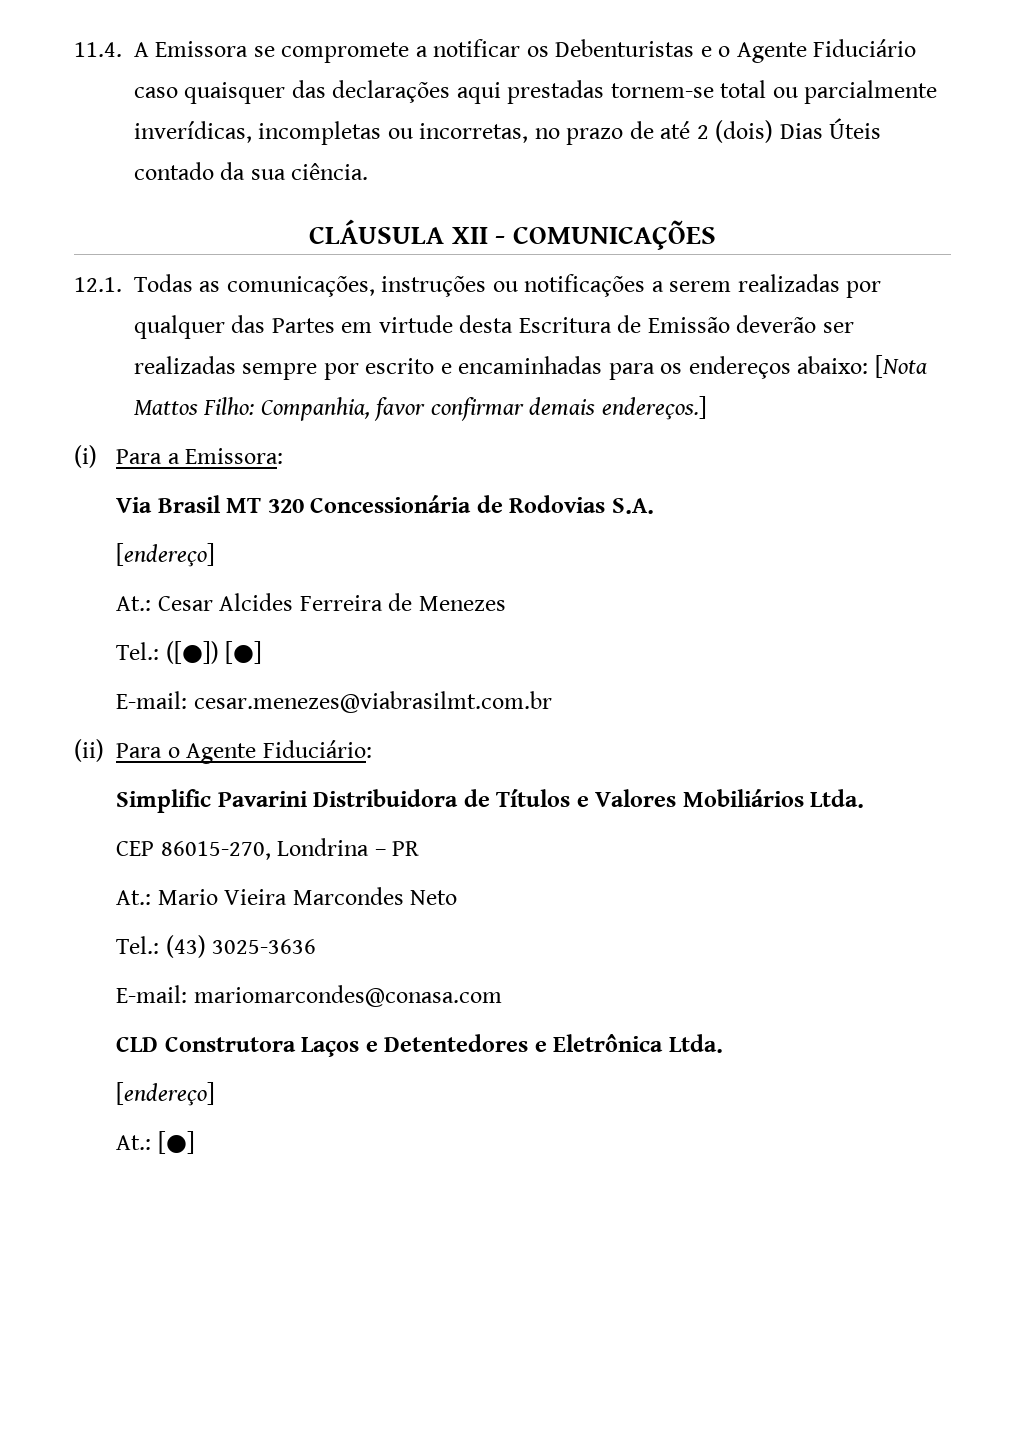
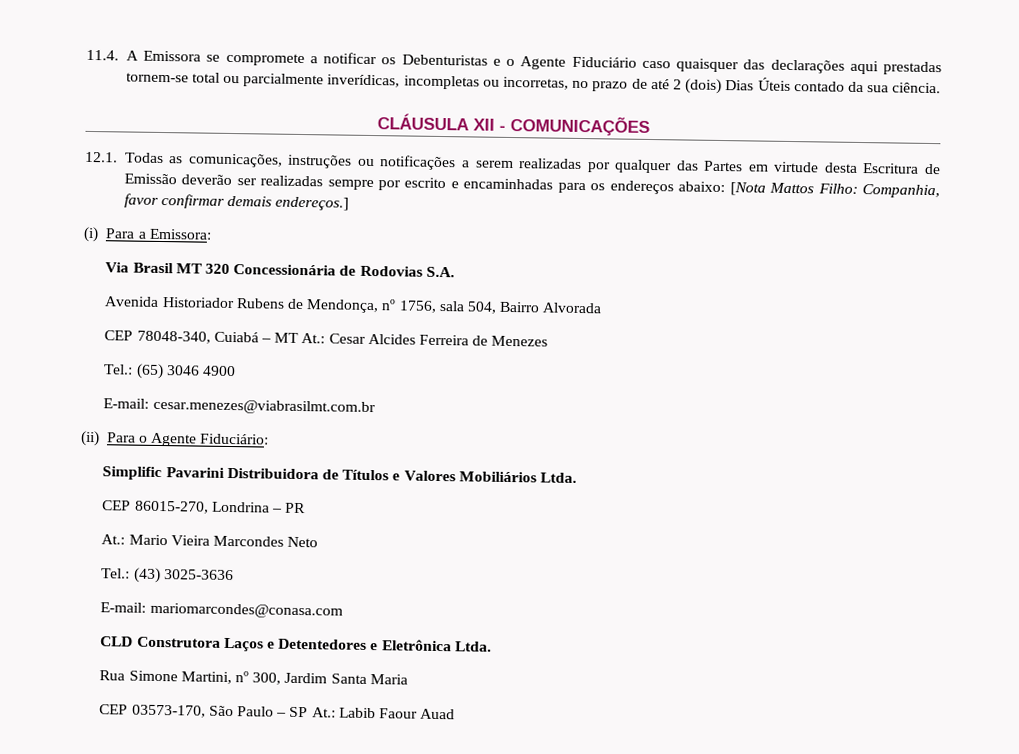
[116,543,216,567] [endereço] // -> [104,296,603,314] [104,330,300,344] Avenida Historiador Rubens de Mendonça, nº 1756, sala 504, Bairro Alvorada // CEP 78048-340, Cuiabá – MT
[165,641,263,664] ([●]) [●] -> [135,363,237,380] (65) 3046 4900
[116,1082,216,1106] [116,1131,195,1154] [endereço] // At.: [●] -> [99,670,408,685] [99,704,456,720] Rua Simone Martini, nº 300, Jardim Santa Maria // CEP 03573-170, São Paulo – SP At.: Labib Faour Auad

